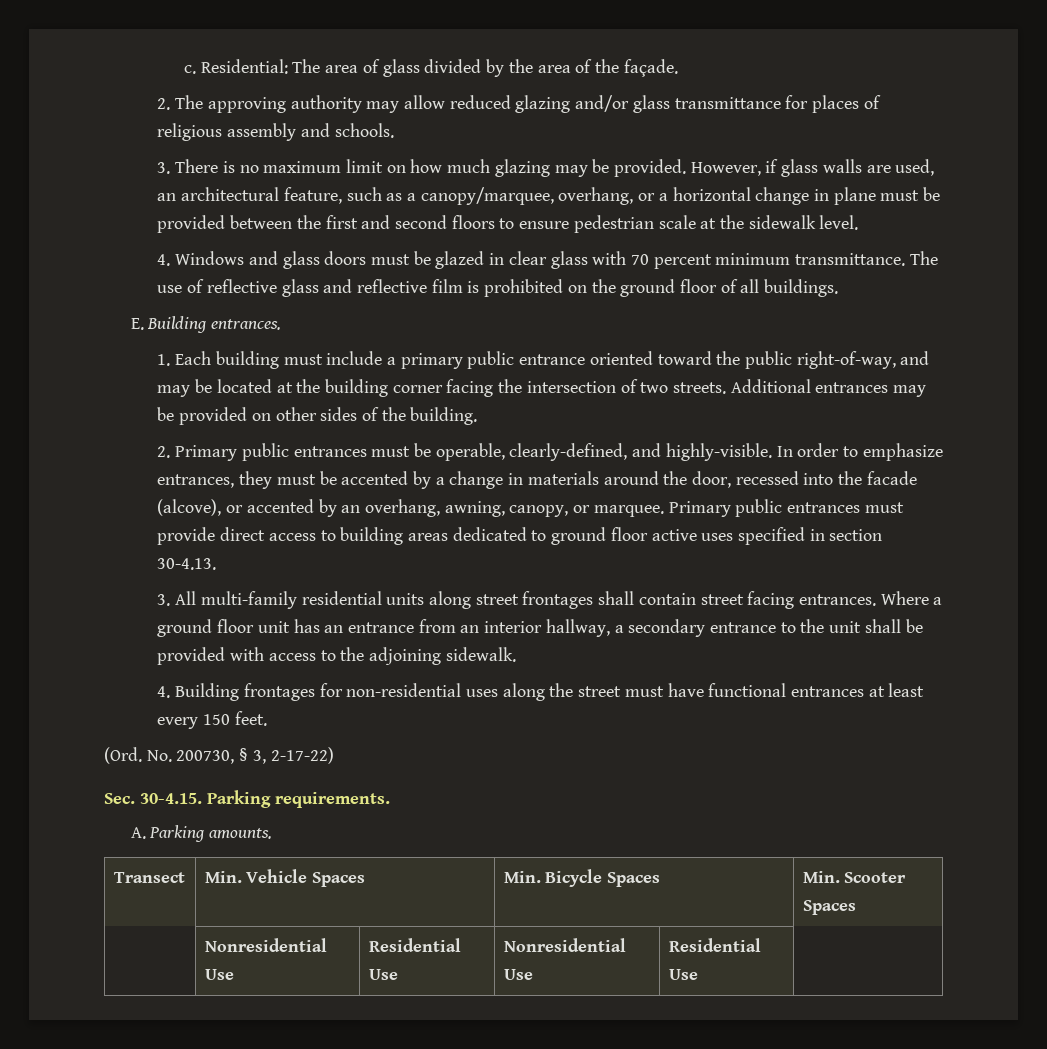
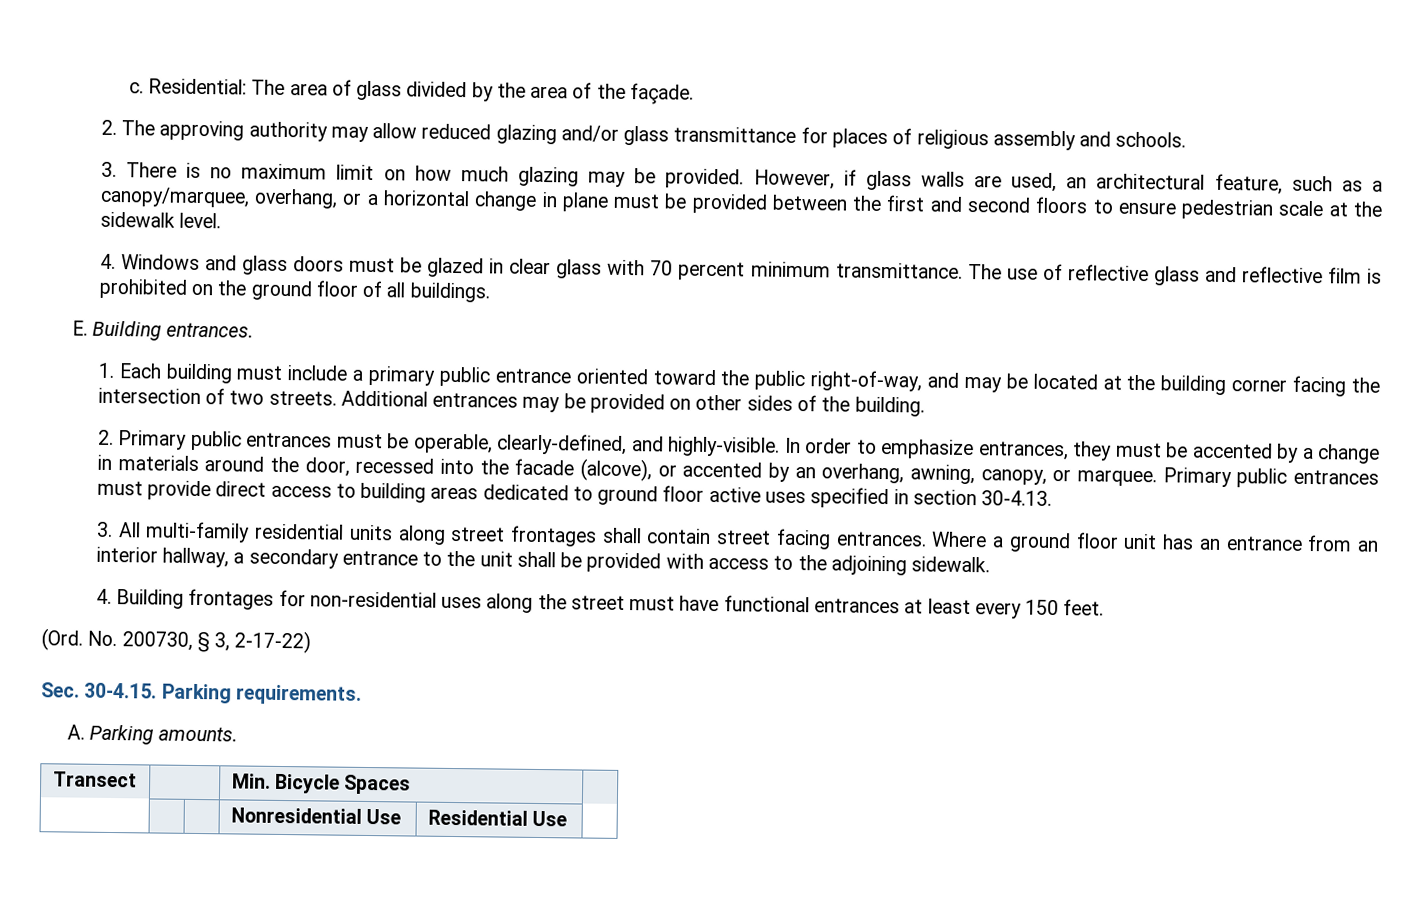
[204,869,366,887] Min. Vehicle Spaces -> (137, 779) none
[802,871,907,883] [802,900,856,915] [204,938,327,952] [204,969,234,980] [368,938,461,952] [368,969,398,980] [503,938,626,952] [503,969,533,980] [668,938,761,952] [668,969,698,980] Min. Scooter Spaces // | Nonresidential Use | Residential Use | Nonresidential Use | Residential Use -> [230,807,401,825] [427,809,567,827] // | | | Nonresidential Use | Residential Use

